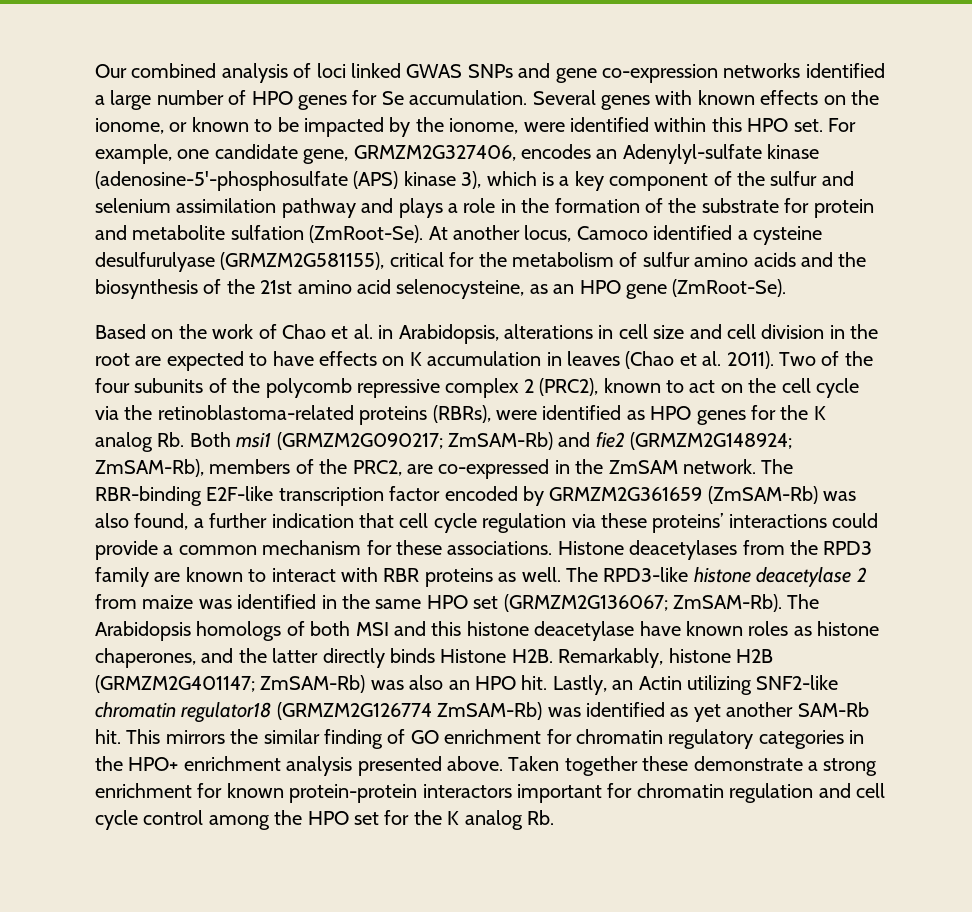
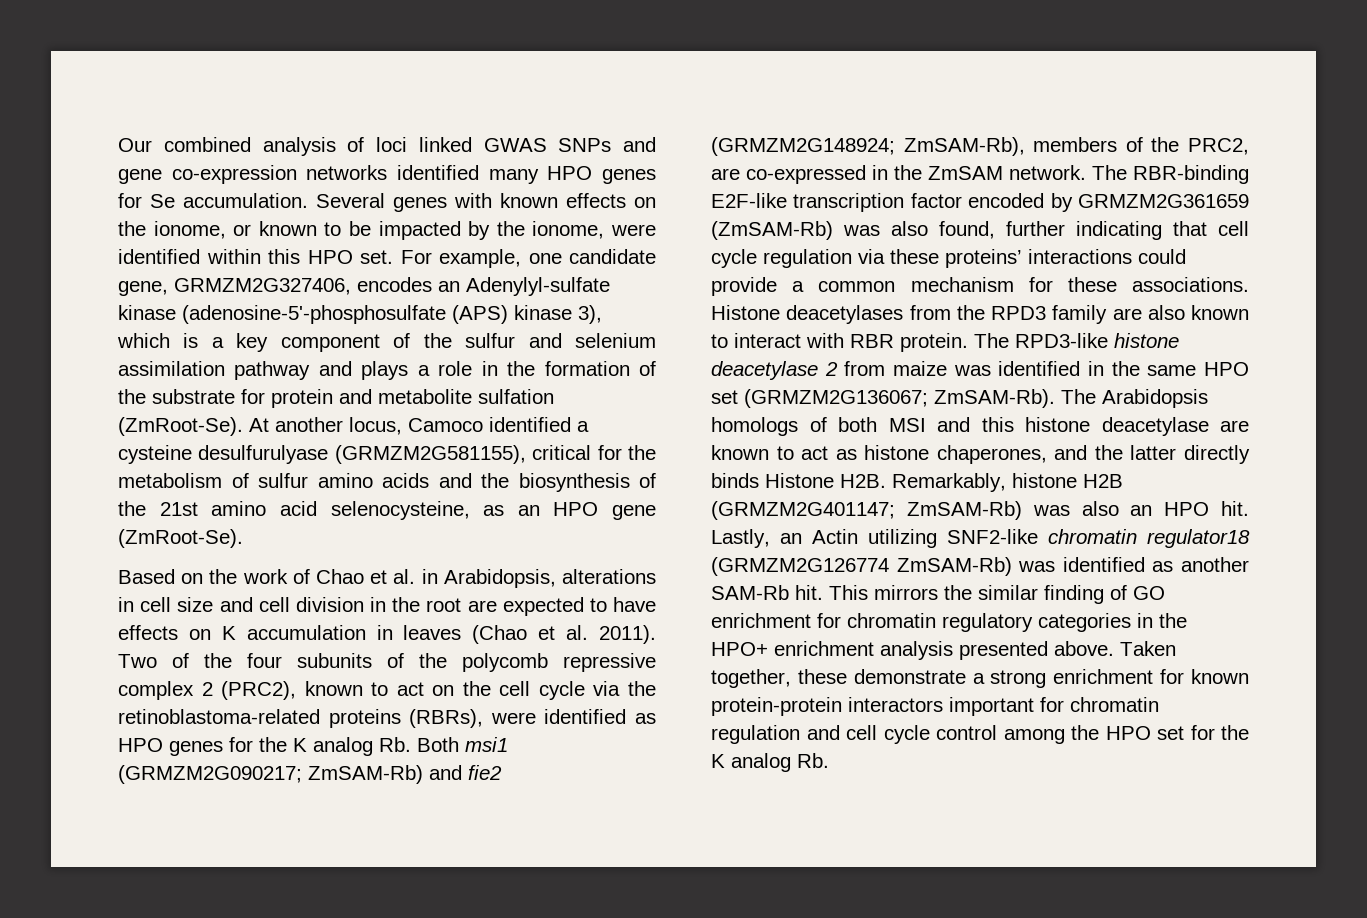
[95,90,247,110] a large number of -> [488,169,539,184] many
[193,513,354,528] a further indication -> [1006,221,1162,240] further indicating
(181, 577) none -> [1147,305,1185,320] also
[424,567,561,587] proteins as well. -> [900,333,968,352] protein.
[639,621,789,636] have known roles -> [1220,420,1249,432] [711,445,829,460] are known to act
[693,704,721,722] yet -> (1174, 566) none
[564,756,638,776] together -> [711,669,791,688] together,

